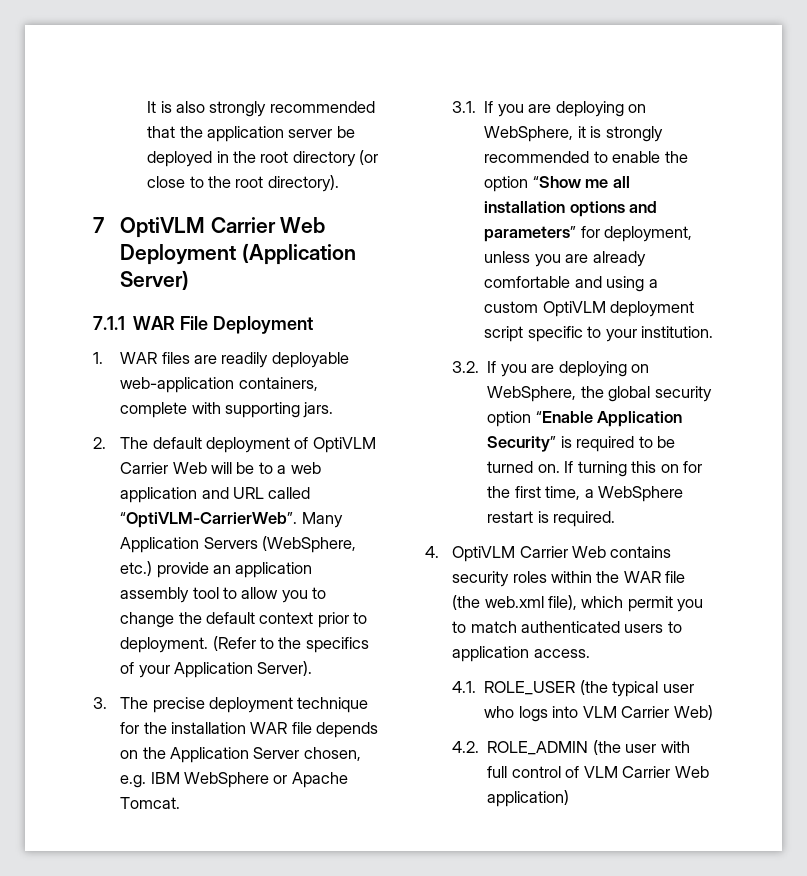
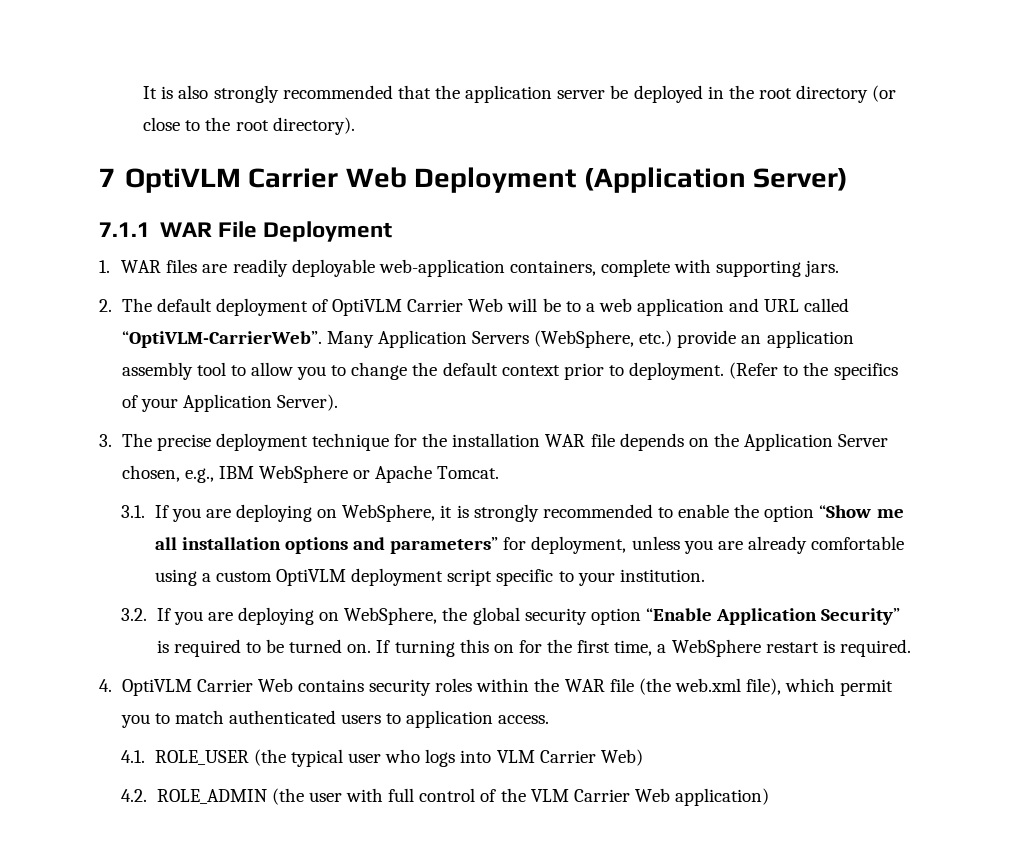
[120,775,147,788] e.g. -> [184,468,214,483] e.g.,
[574,276,602,288] and -> (905, 543) none
(580, 772) none -> [500,788,526,802] the

